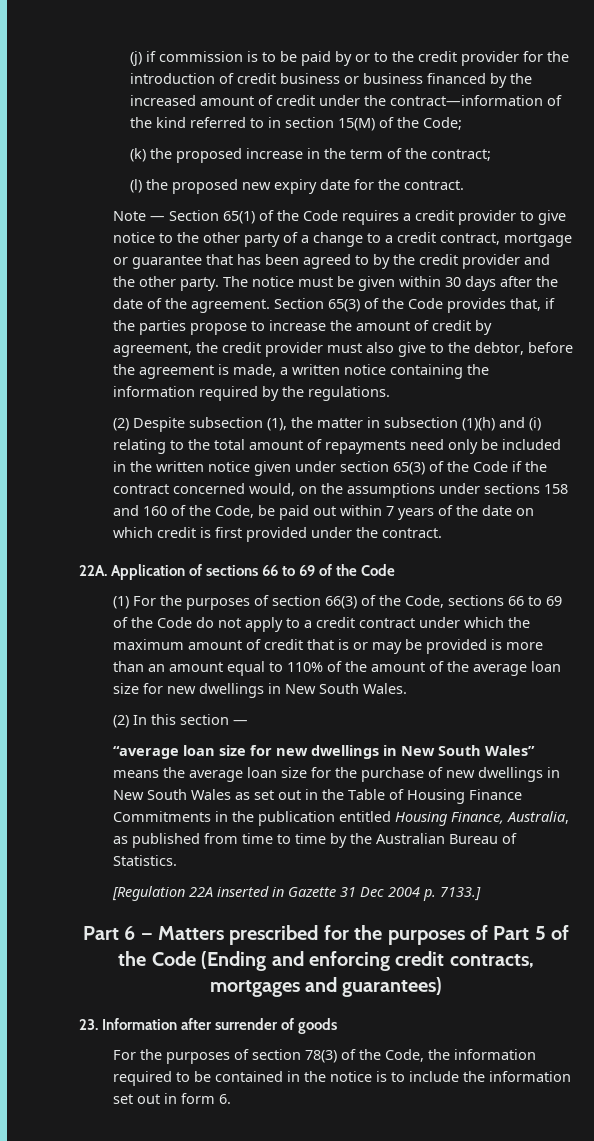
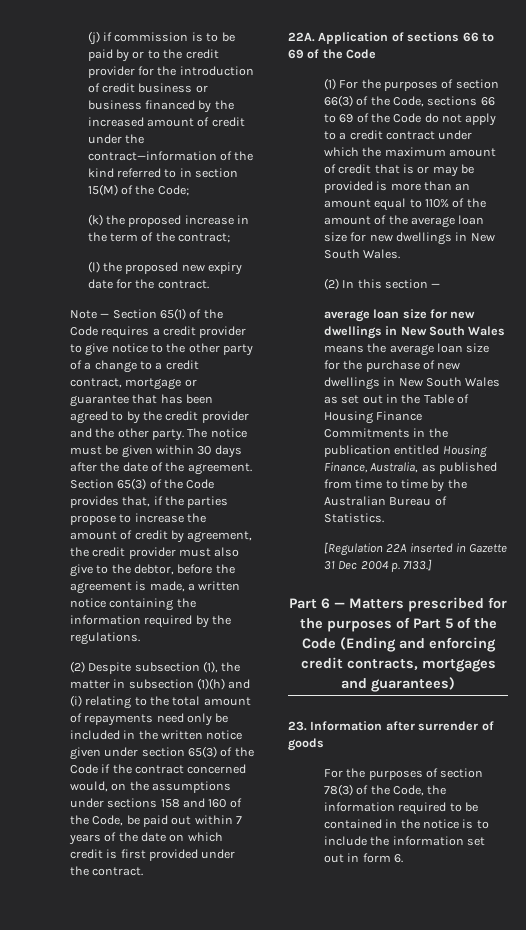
[112,745,535,759] “average loan size for new dwellings in New South Wales” -> [323,309,476,322] [323,326,506,339] average loan size for new dwellings in New South Wales

